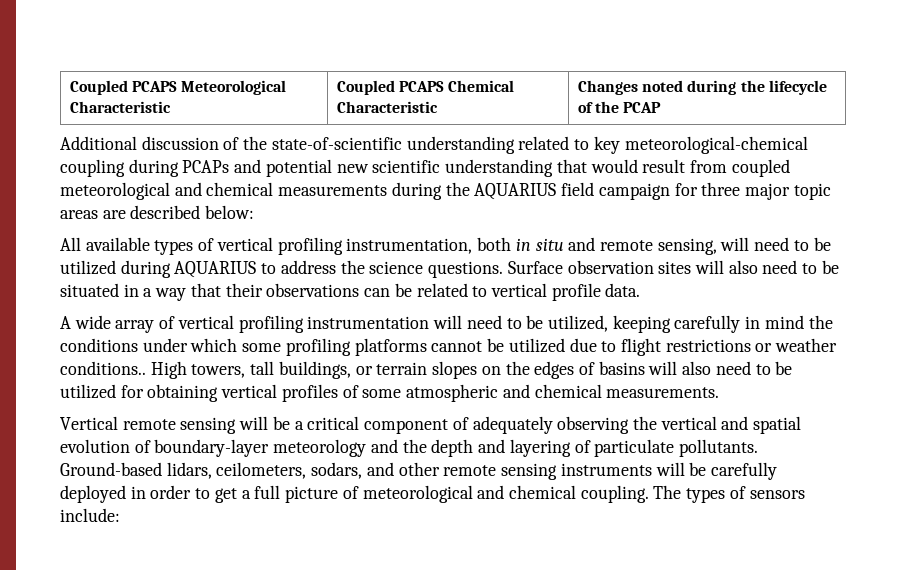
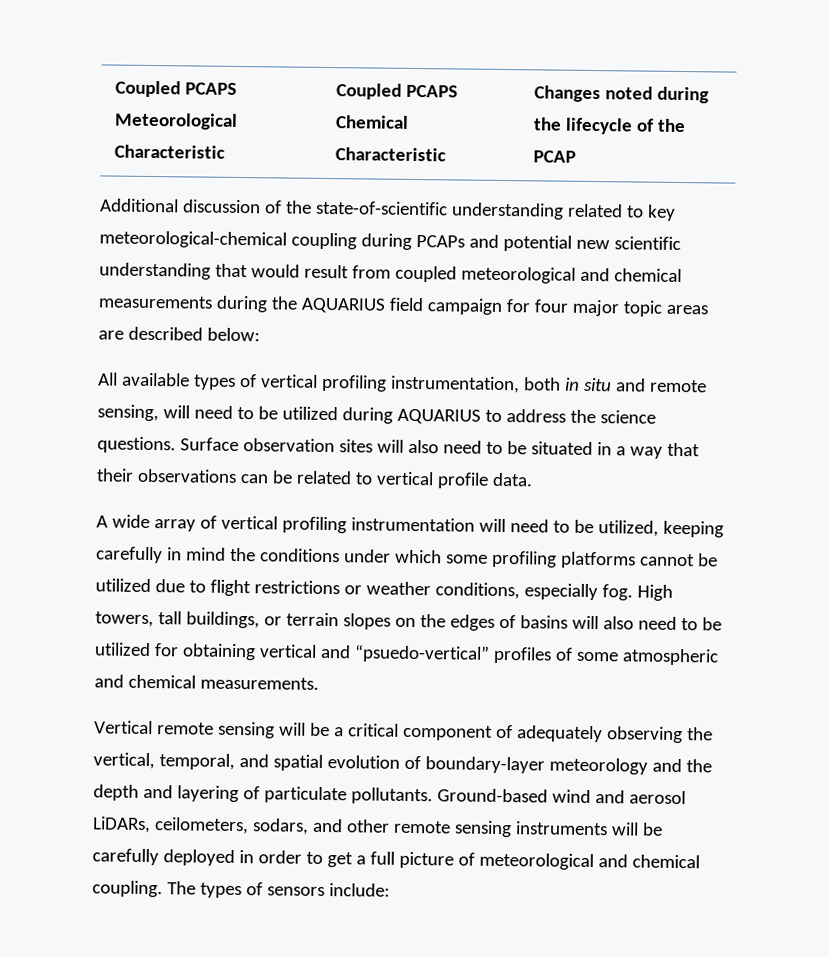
[701,182,741,196] three -> [533,299,569,313] four
[60,361,146,375] conditions.. -> [434,582,633,601] conditions, especially fog.
(278, 391) none -> [319,644,490,663] and “psuedo-vertical”
[660,416,717,430] vertical -> [93,752,235,770] vertical, temporal,
[166,462,212,479] lidars, -> [551,789,686,805] [92,816,151,834] wind and aerosol LiDARs,

